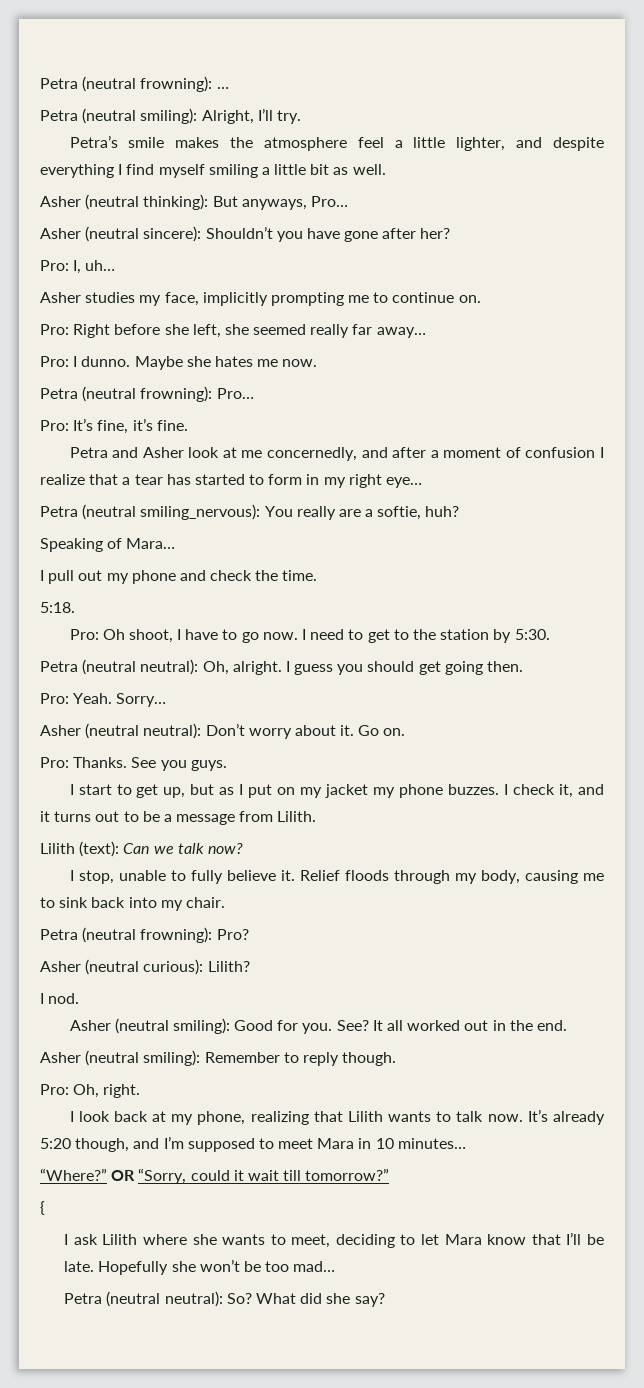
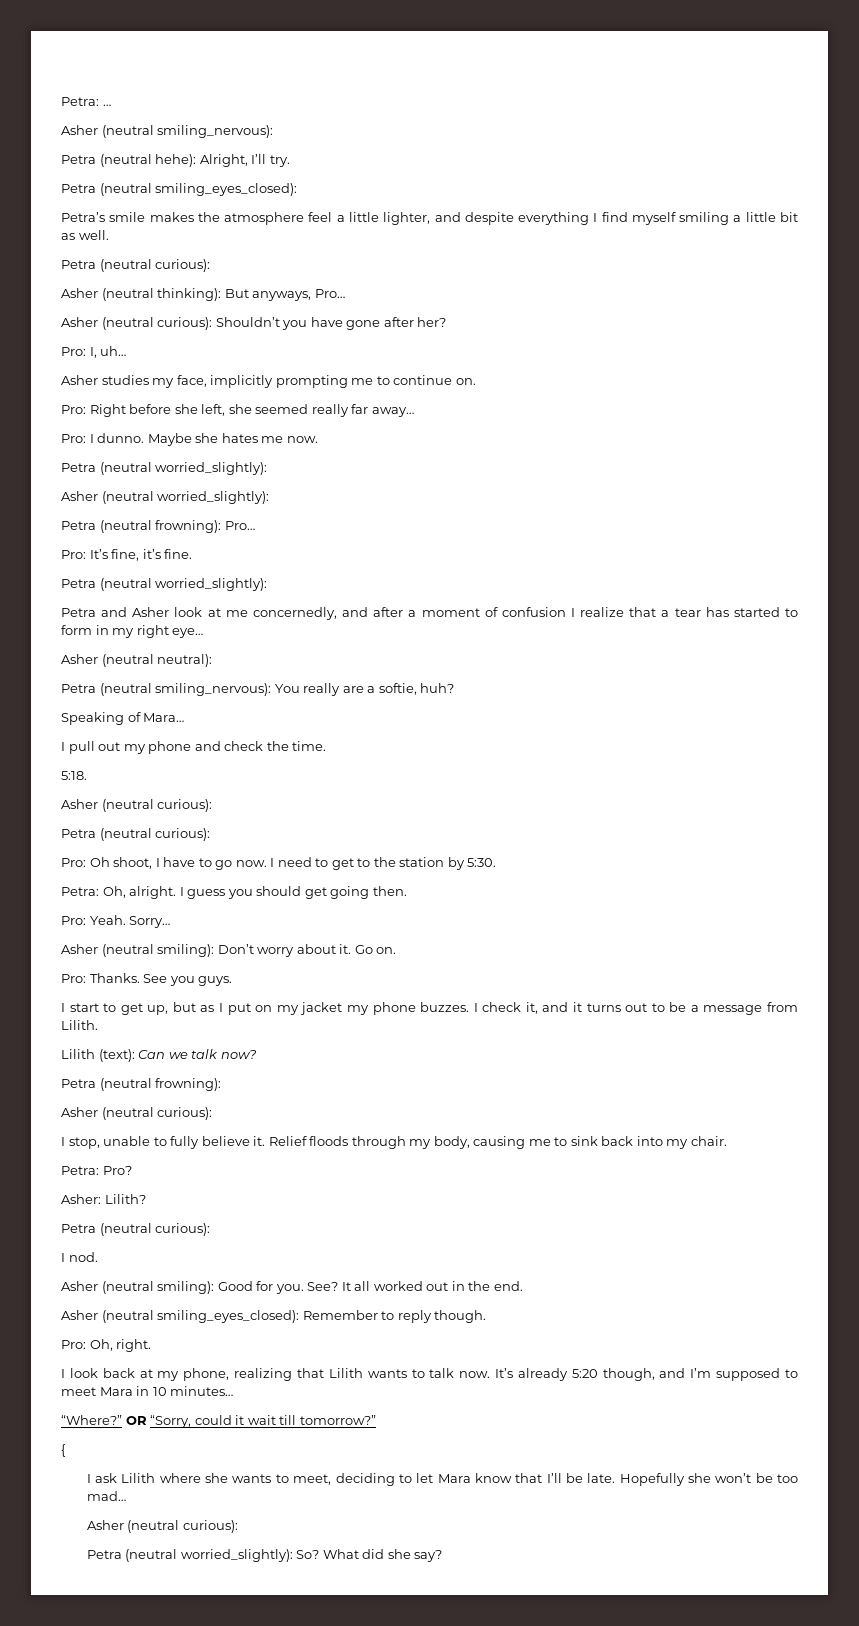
[40,76,229,92] [40,108,198,124] Petra (neutral frowning): … // Petra (neutral smiling): -> [61,97,111,106] [61,125,274,138] [61,154,197,167] Petra: … // Asher (neutral smiling_nervous): // Petra (neutral hehe):
(301, 117) none -> [61,183,298,196] // Petra (neutral smiling_eyes_closed):
(386, 169) none -> [61,259,211,272] // Petra (neutral curious):
[143,226,202,242] sincere): -> [157,317,213,330] curious):
(318, 363) none -> [61,462,268,475] [61,491,270,504] // Petra (neutral worried_slightly): // Asher (neutral worried_slightly):
(188, 425) none -> [61,578,268,591] // Petra (neutral worried_slightly):
(423, 482) none -> [61,654,213,667] // Asher (neutral neutral):
(75, 607) none -> [61,799,213,812] [61,828,211,841] // Asher (neutral curious): // Petra (neutral curious):
[40,659,199,675] Petra (neutral neutral): -> [61,887,99,896] Petra:
[143,723,202,739] neutral): -> [157,944,215,957] smiling):
(243, 848) none -> [61,1078,222,1091] [61,1107,213,1120] // Petra (neutral frowning): // Asher (neutral curious):
[40,927,249,943] [40,959,250,975] Petra (neutral frowning): Pro? // Asher (neutral curious): Lilith? -> [61,1166,132,1175] [61,1194,146,1204] [61,1223,211,1236] Petra: Pro? // Asher: Lilith? // Petra (neutral curious):
[143,1050,201,1066] smiling): -> [157,1310,300,1323] smiling_eyes_closed):
[64,1291,223,1307] // Petra (neutral neutral): -> [86,1520,238,1533] [86,1549,293,1562] // Asher (neutral curious): // Petra (neutral worried_slightly):

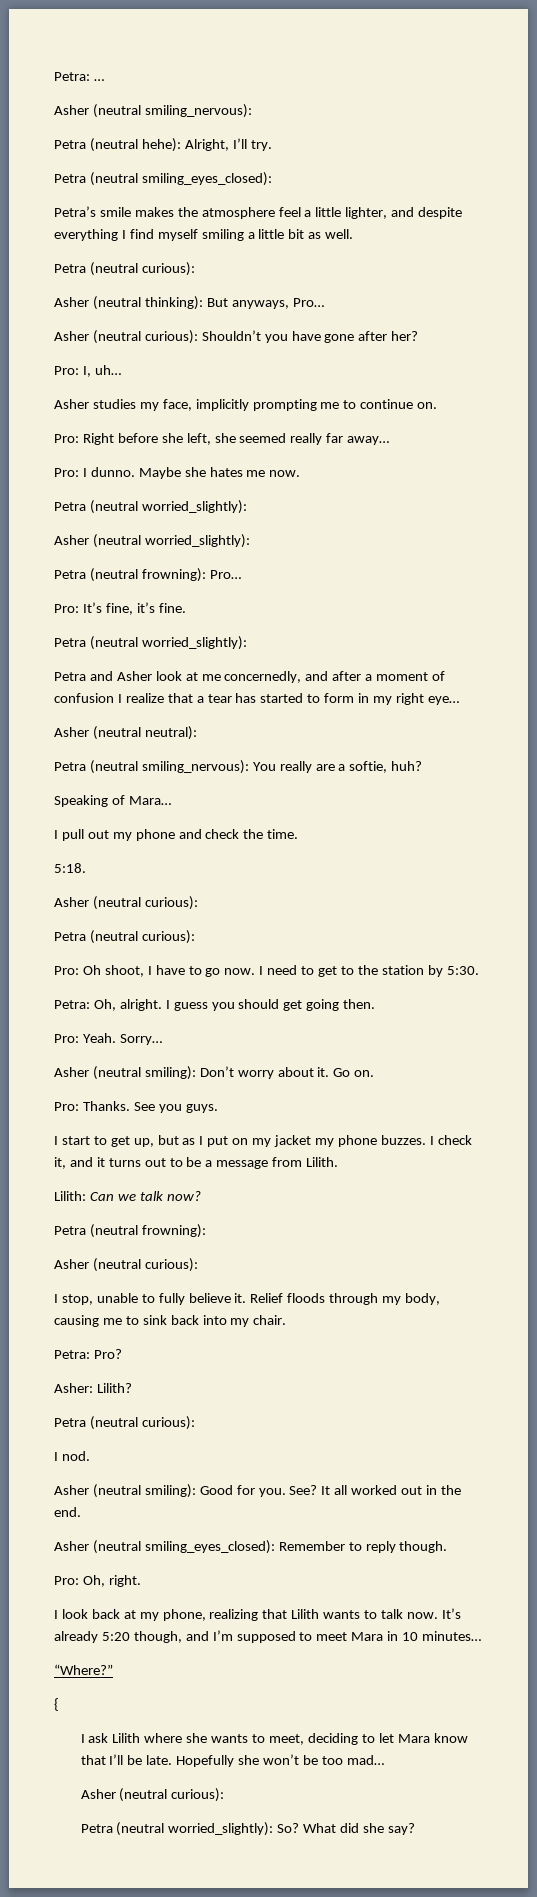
[61,1049,135,1062] Lilith (text): -> [54,1191,86,1201] Lilith:
[125,1415,376,1428] OR “Sorry, could it wait till tomorrow?” -> (113, 1669) none

